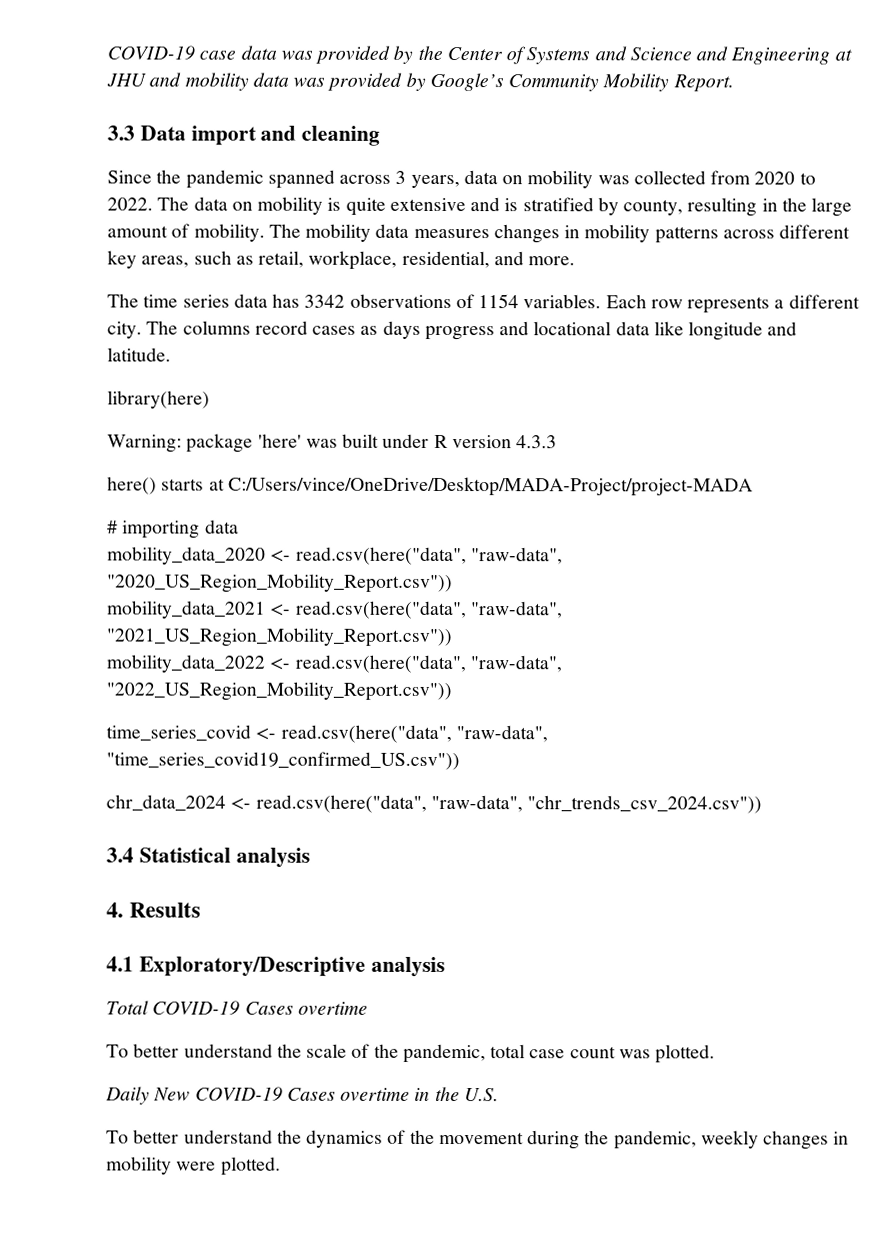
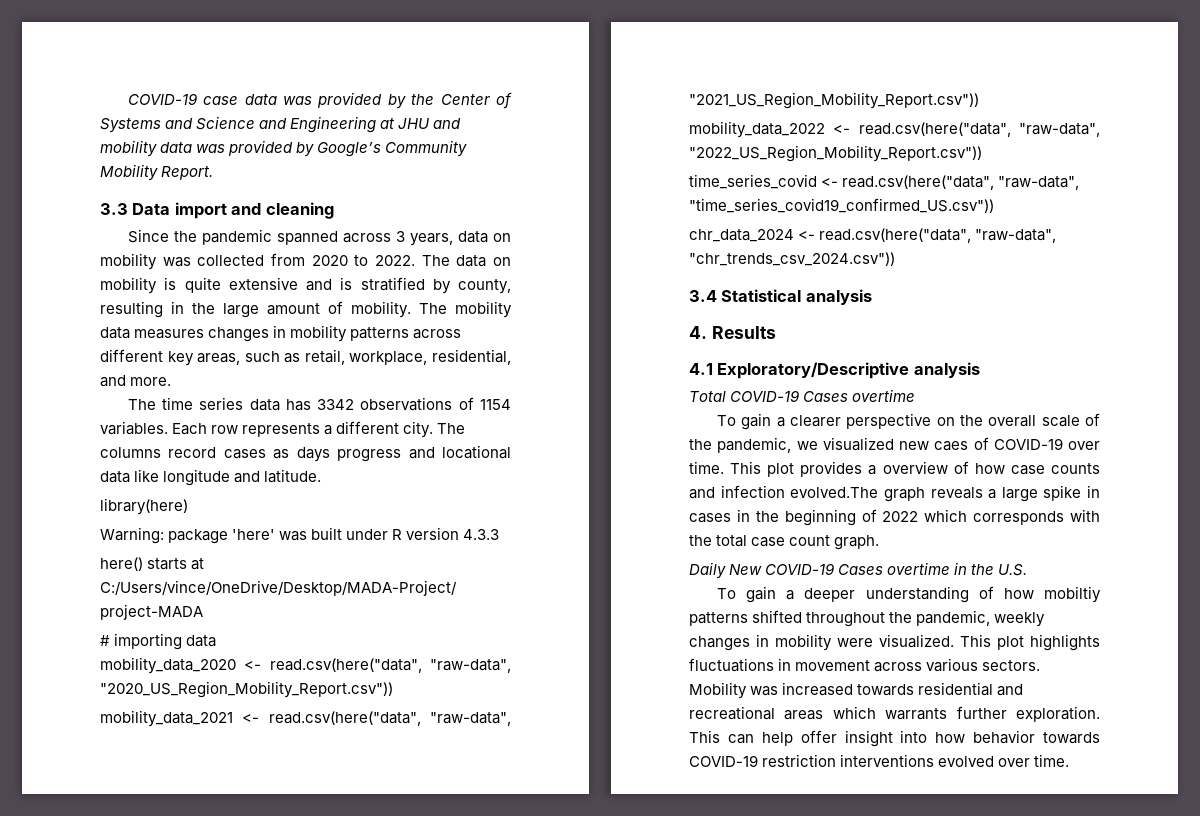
[133,1043,486,1064] better understand the scale of the pandemic, -> [741,413,1100,430] [689,437,1100,453] [689,461,1100,477] [689,485,1100,502] [689,509,1100,526] [689,535,712,546] gain a clearer perspective on the overall scale of the pandemic, we visualized new caes of COVID-19 over time. This plot provides a overview of how case counts and infection evolved.The graph reveals a large spike in cases in the beginning of 2022 which corresponds with the
[618,1044,716,1064] was plotted. -> [834,535,880,550] graph.
[133,1129,581,1150] better understand the dynamics of the movement during -> [746,586,1101,603] [689,610,886,627] gain a deeper understanding of how mobiltiy patterns shifted throughout
[220,1156,281,1176] plotted. -> [879,634,1100,651] [689,658,1041,672] [689,682,1024,699] [689,706,1100,722] [689,730,1100,747] [689,754,1070,767] visualized. This plot highlights fluctuations in movement across various sectors. Mobility was increased towards residential and recreational areas which warrants further exploration. This can help offer insight into how behavior towards COVID-19 restriction interventions evolved over time.

